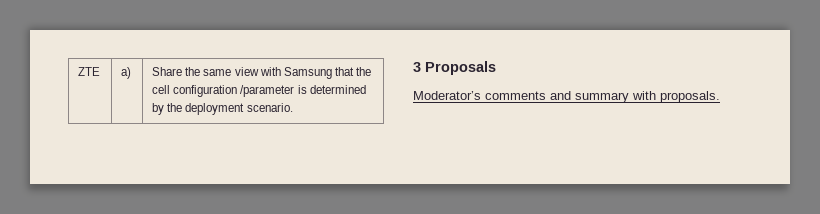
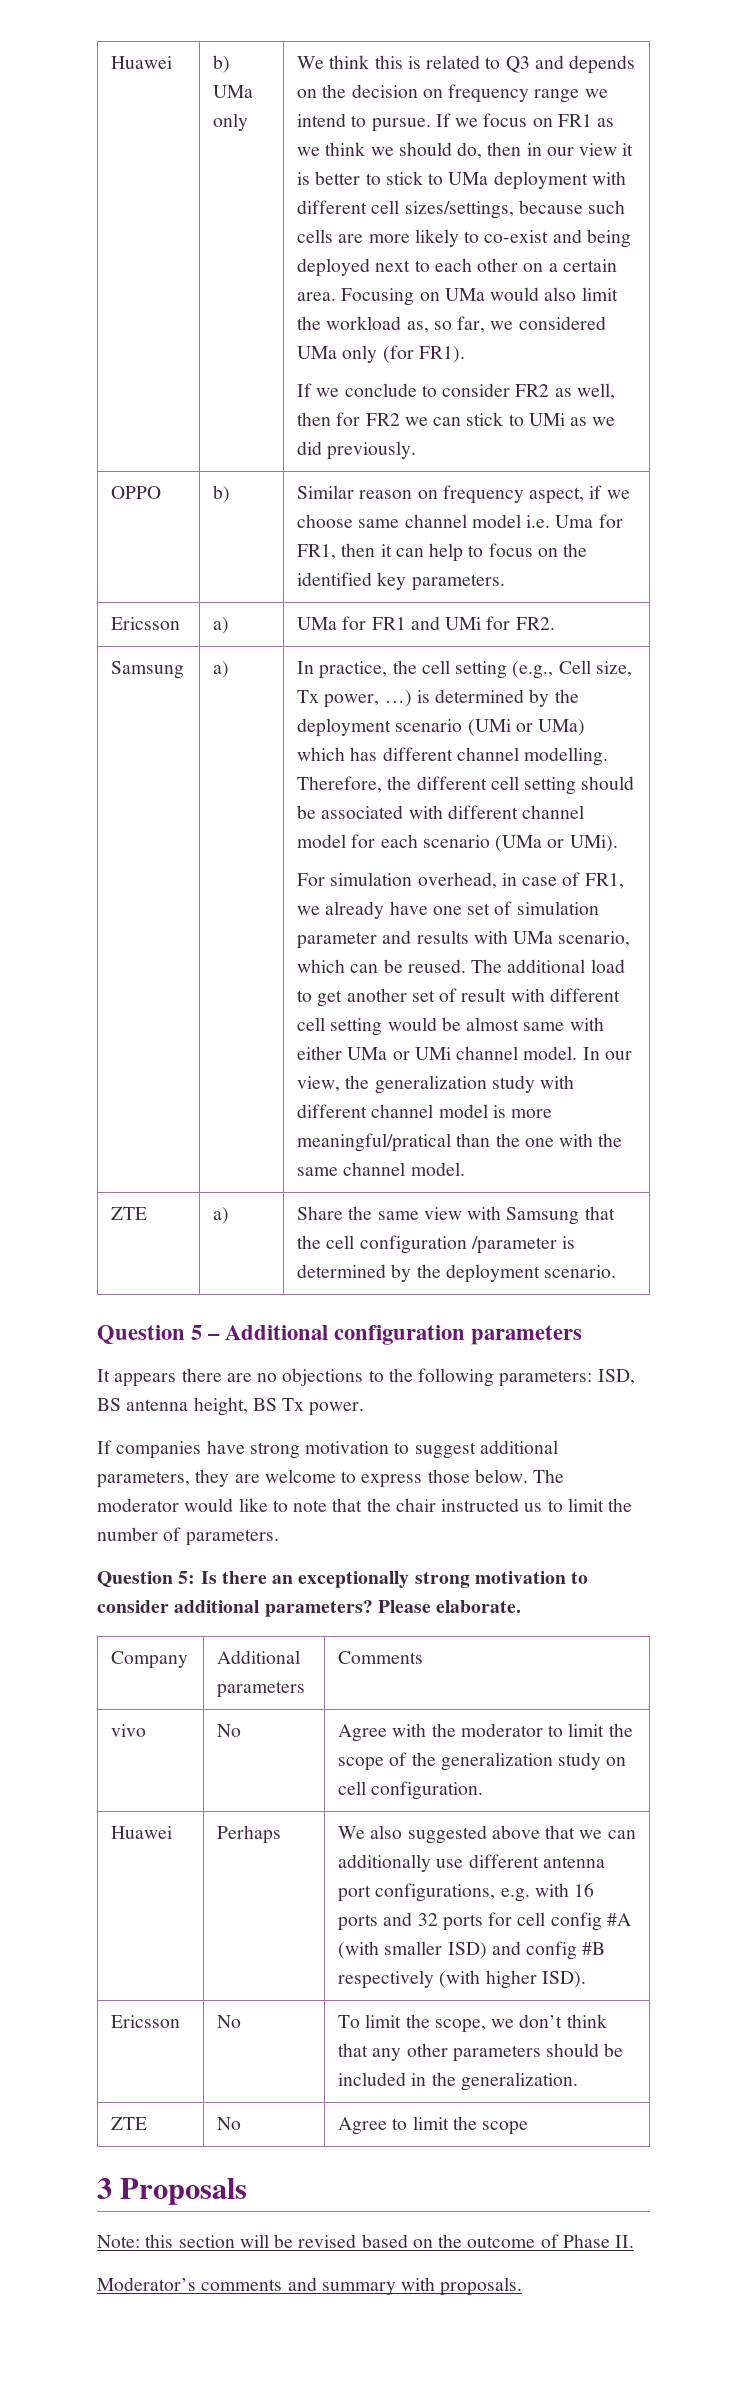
(78, 71) none -> [111,56,173,69] [213,55,231,73] [213,85,254,98] [213,113,249,131] [297,55,636,74] [297,84,608,103] [297,113,615,132] [297,142,634,159] [297,171,626,190] [297,200,626,219] [297,229,631,248] [297,258,617,277] [297,287,618,306] [297,316,606,333] [297,345,465,363] [297,383,615,400] [297,412,616,426] [297,441,417,460] [111,486,162,499] [213,485,231,503] [297,485,630,504] [297,514,623,528] [297,543,588,562] [297,572,505,591] [111,617,181,630] [213,617,230,634] [297,616,555,630] [111,661,185,679] [213,661,230,678] [297,660,632,679] [297,689,579,708] [297,718,586,737] [297,747,609,766] [297,776,635,795] [297,805,585,819] [297,834,618,852] [297,872,624,889] [297,901,599,919] [297,930,631,949] [297,959,625,973] [297,988,620,1007] [297,1017,604,1036] [297,1046,632,1060] [297,1075,575,1094] [297,1104,553,1118] [297,1133,623,1152] [297,1162,465,1176] Huawei | b) UMa only | We think this is related to Q3 and depends on the decision on frequency range we intend to pursue. If we focus on FR1 as we think we should do, then in our view it is better to stick to UMa deployment with different cell sizes/settings, because such cells are more likely to co-exist and being deployed next to each other on a certain area. Focusing on UMa would also limit the workload as, so far, we considered UMa only (for FR1). // If we conclude to consider FR2 as well, then for FR2 we can stick to UMi as we did previously. // OPPO | b) | Similar reason on frequency aspect, if we choose same channel model i.e. Uma for FR1, then it can help to focus on the identified key parameters. // Ericsson | a) | UMa for FR1 and UMi for FR2. // Samsung | a) | In practice, the cell setting (e.g., Cell size, Tx power, …) is determined by the deployment scenario (UMi or UMa) which has different channel modelling. Therefore, the different cell setting should be associated with different channel model for each scenario (UMa or UMi). // For simulation overhead, in case of FR1, we already have one set of simulation parameter and results with UMa scenario, which can be reused. The additional load to get another set of result with different cell setting would be almost same with either UMa or UMi channel model. In our view, the generalization study with different channel model is more meaningful/pratical than the one with the same channel model. //
[413,61,496,75] 3 Proposals -> [97,1325,583,1345] [97,1368,635,1387] [97,1397,365,1416] [97,1440,558,1459] [97,1469,565,1488] [97,1498,633,1512] [97,1527,279,1546] [97,1571,589,1588] [97,1600,522,1617] [111,1651,189,1669] [217,1650,301,1664] [217,1681,306,1698] [338,1651,424,1664] [111,1724,147,1737] [217,1724,242,1737] [338,1723,633,1742] [338,1752,627,1771] [338,1781,484,1800] [111,1826,173,1839] [217,1825,282,1844] [338,1825,636,1844] [338,1854,605,1872] [338,1883,595,1902] [338,1912,631,1931] [338,1941,606,1960] [338,1970,586,1989] [111,2015,181,2028] [217,2015,242,2028] [338,2014,607,2033] [338,2043,624,2062] [338,2072,578,2091] [111,2117,148,2130] [217,2117,242,2130] [338,2116,529,2135] [97,2178,248,2205] [97,2234,635,2248] Question 5 – Additional configuration parameters // It appears there are no objections to the following parameters: ISD, BS antenna height, BS Tx power. // If companies have strong motivation to suggest additional parameters, they are welcome to express those below. The moderator would like to note that the chair instructed us to limit the number of parameters. // Question 5: Is there an exceptionally strong motivation to consider additional parameters? Please elaborate. // Company | Additional parameters | Comments // vivo | No | Agree with the moderator to limit the scope of the generalization study on cell configuration. // Huawei | Perhaps | We also suggested above that we can additionally use different antenna port configurations, e.g. with 16 ports and 32 ports for cell config #A (with smaller ISD) and config #B respectively (with higher ISD). // Ericsson | No | To limit the scope, we don’t think that any other parameters should be included in the generalization. // ZTE | No | Agree to limit the scope // 3 Proposals // Note: this section will be revised based on the outcome of Phase II.

